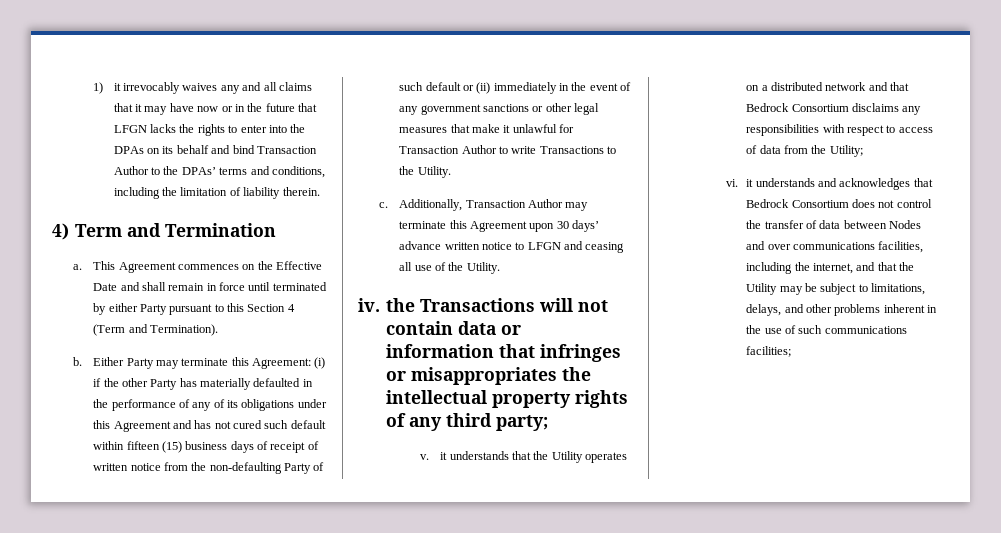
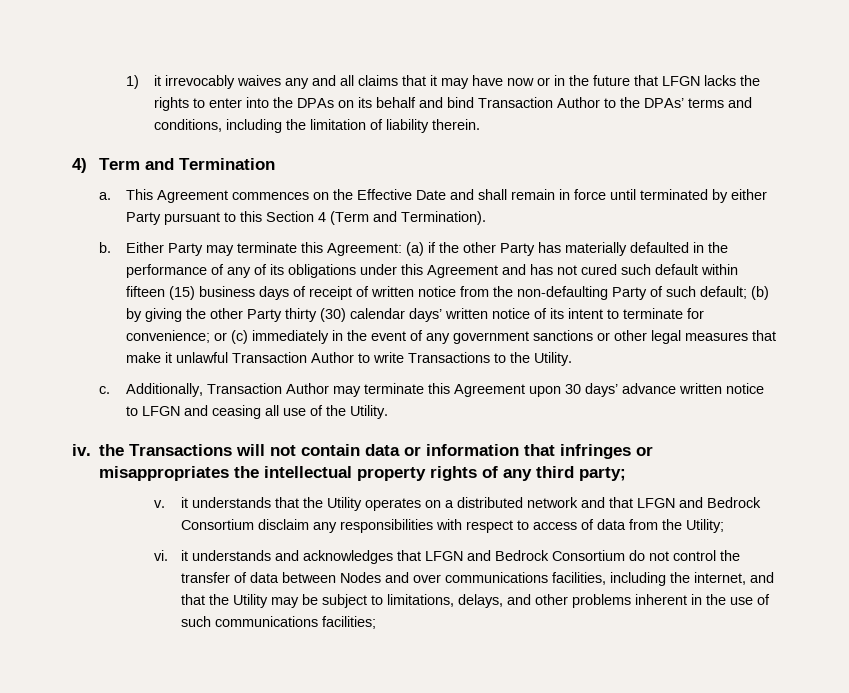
[314,357,326,369] (i) -> [406,242,425,256] (a)
[425,82,491,94] default or (ii) -> [700,286,770,300] [126,308,705,322] [126,330,249,344] default; (b) by giving the other Party thirty (30) calendar days’ written notice of its intent to terminate for convenience; or (c)
[559,124,575,133] for -> (229, 357) none
[746,103,900,112] Bedrock Consortium disclaims -> [636,497,761,508] [180,519,309,530] LFGN and Bedrock Consortium disclaim
[746,199,876,208] Bedrock Consortium does -> [424,550,645,561] LFGN and Bedrock Consortium do

